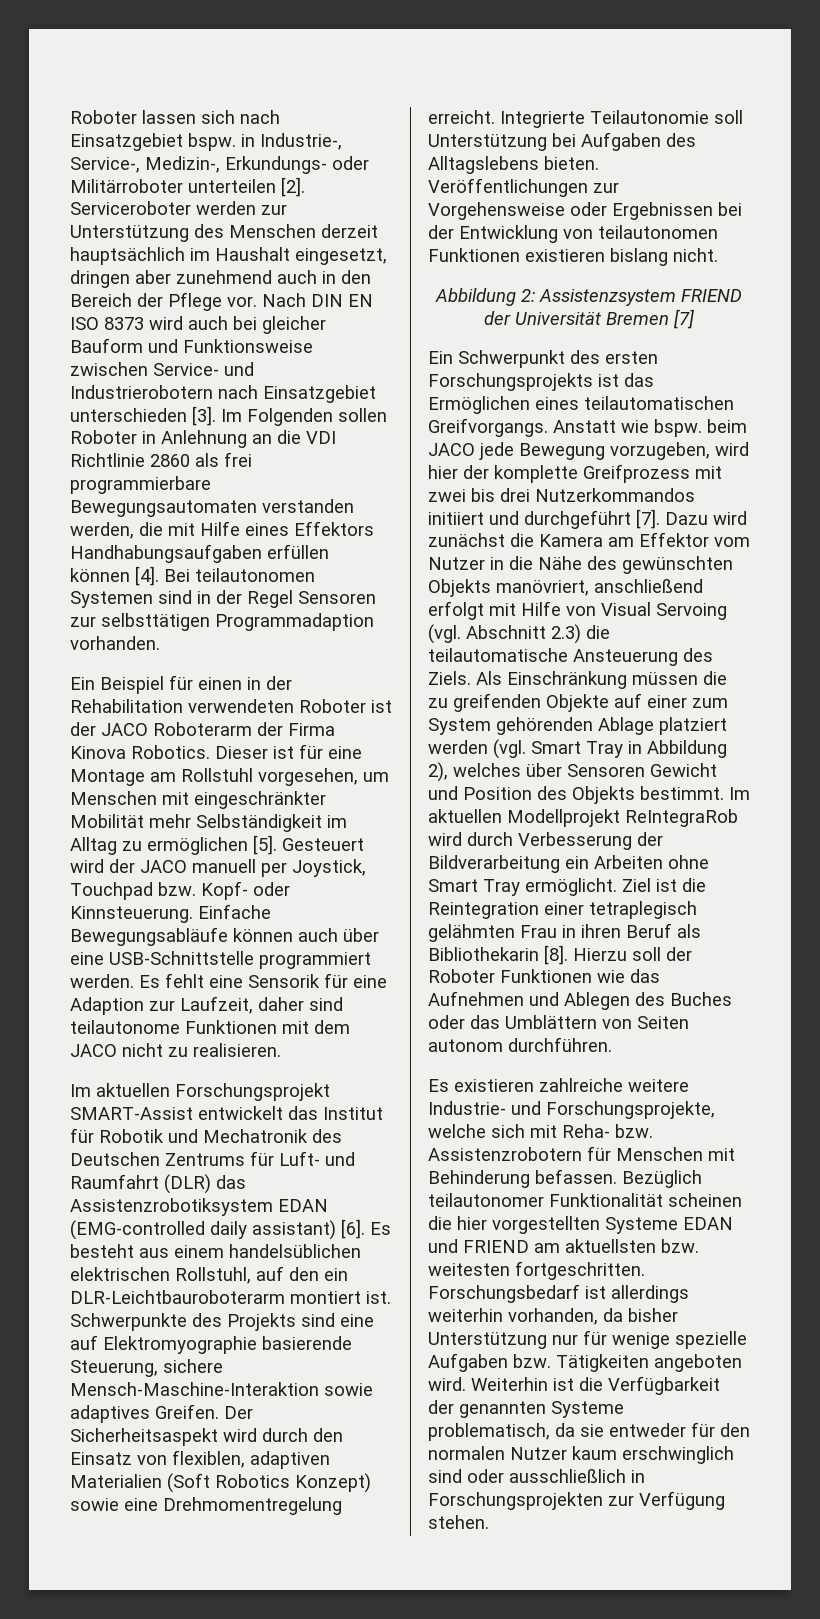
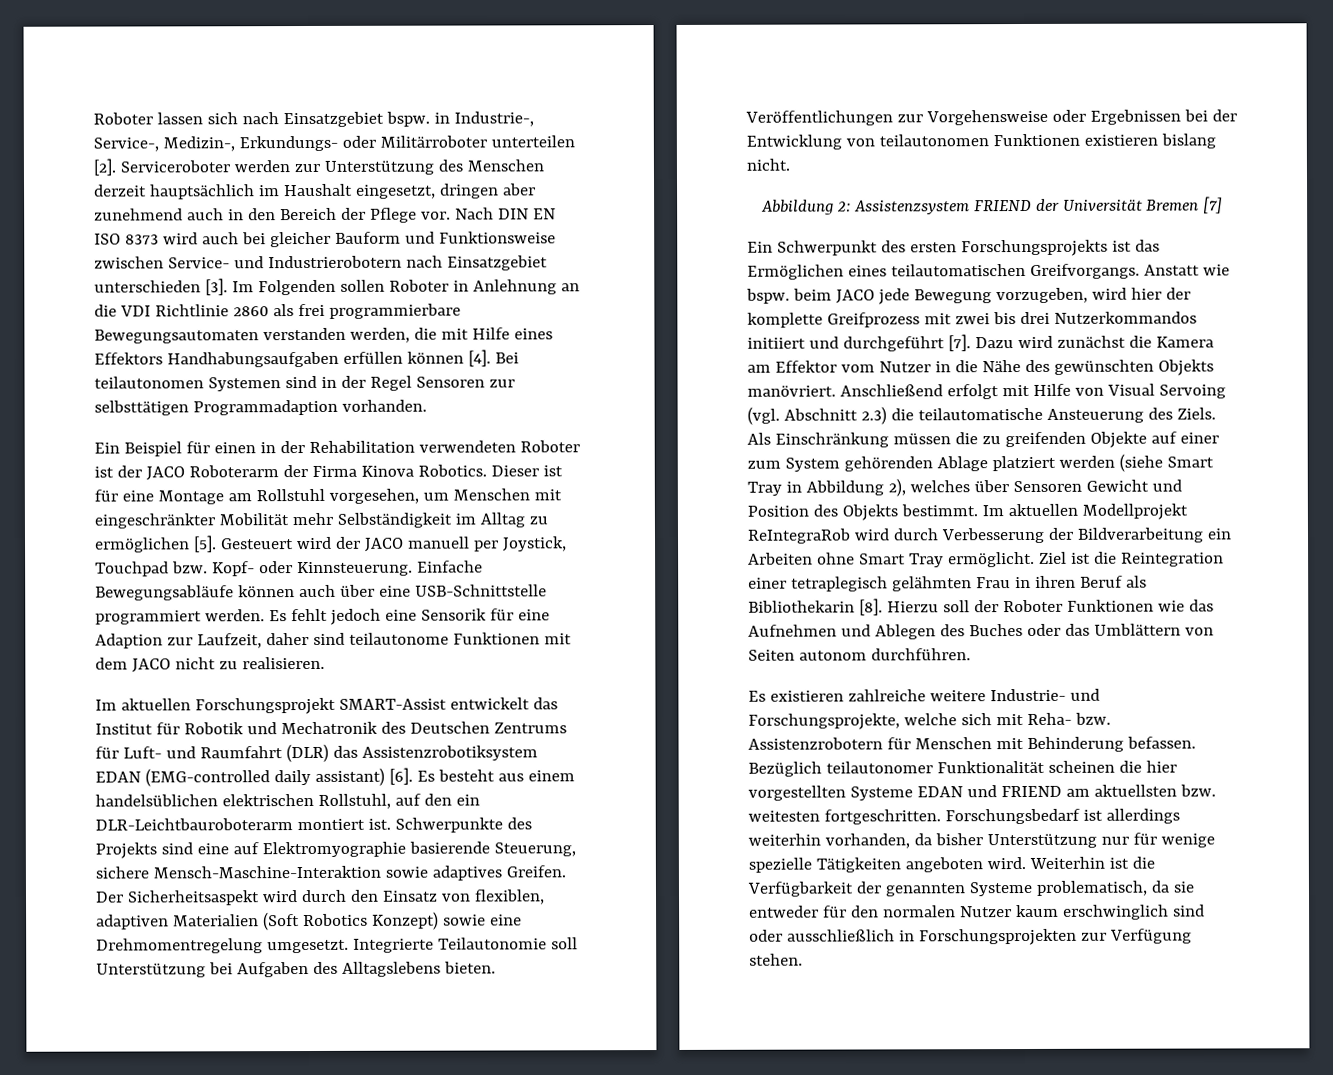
(204, 980) none -> [329,608,381,625] jedoch
[428,110,495,124] erreicht. -> [266,939,349,954] umgesetzt.
[496,579,703,596] manövriert, anschließend -> [747,384,943,397] manövriert. Anschließend
[493,739,526,759] (vgl. -> [1118,453,1163,472] (siehe
[428,1353,551,1372] Aufgaben bzw. -> (812, 865) none

